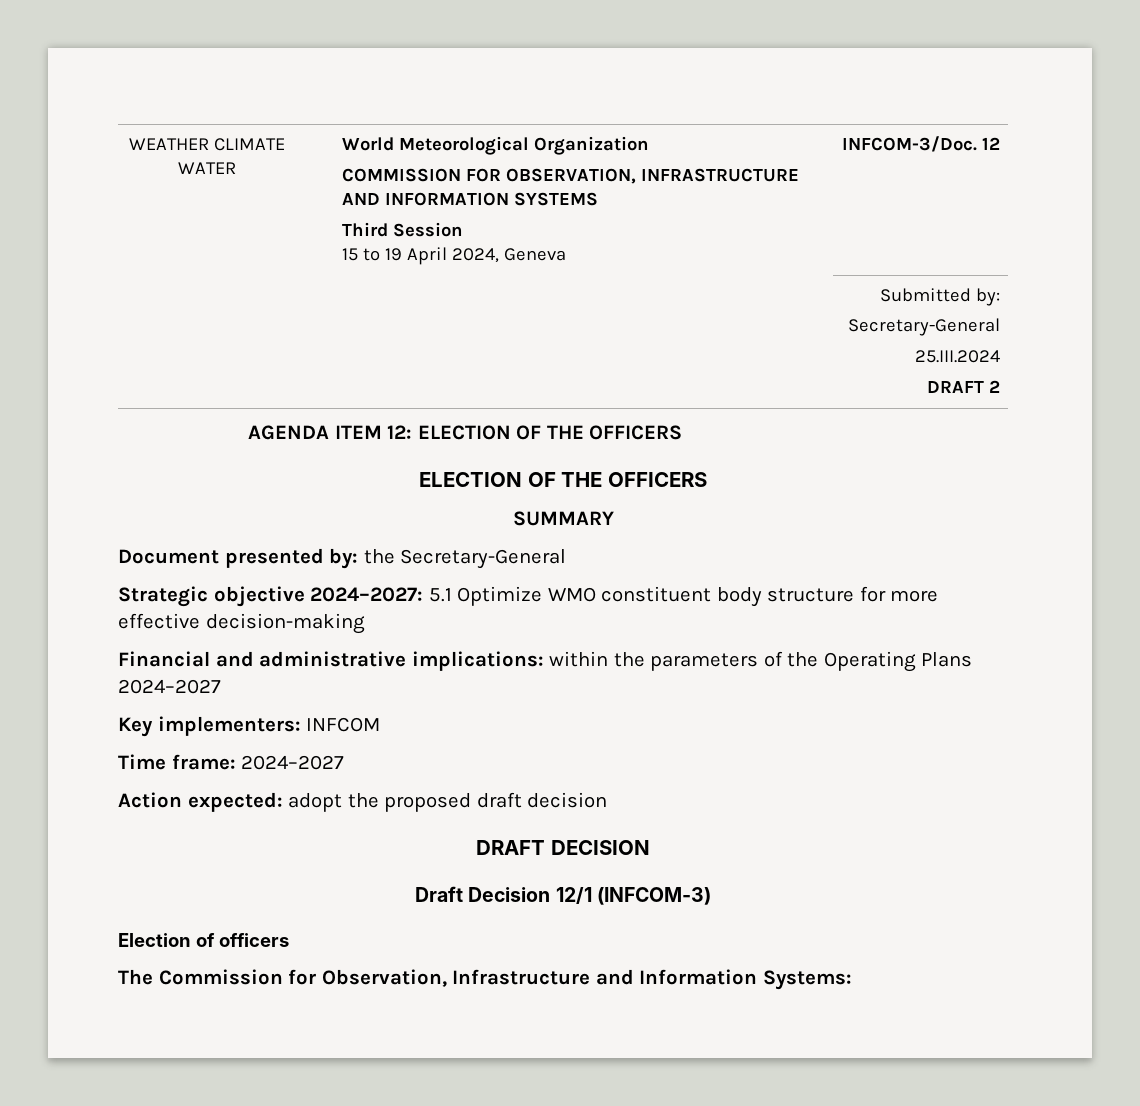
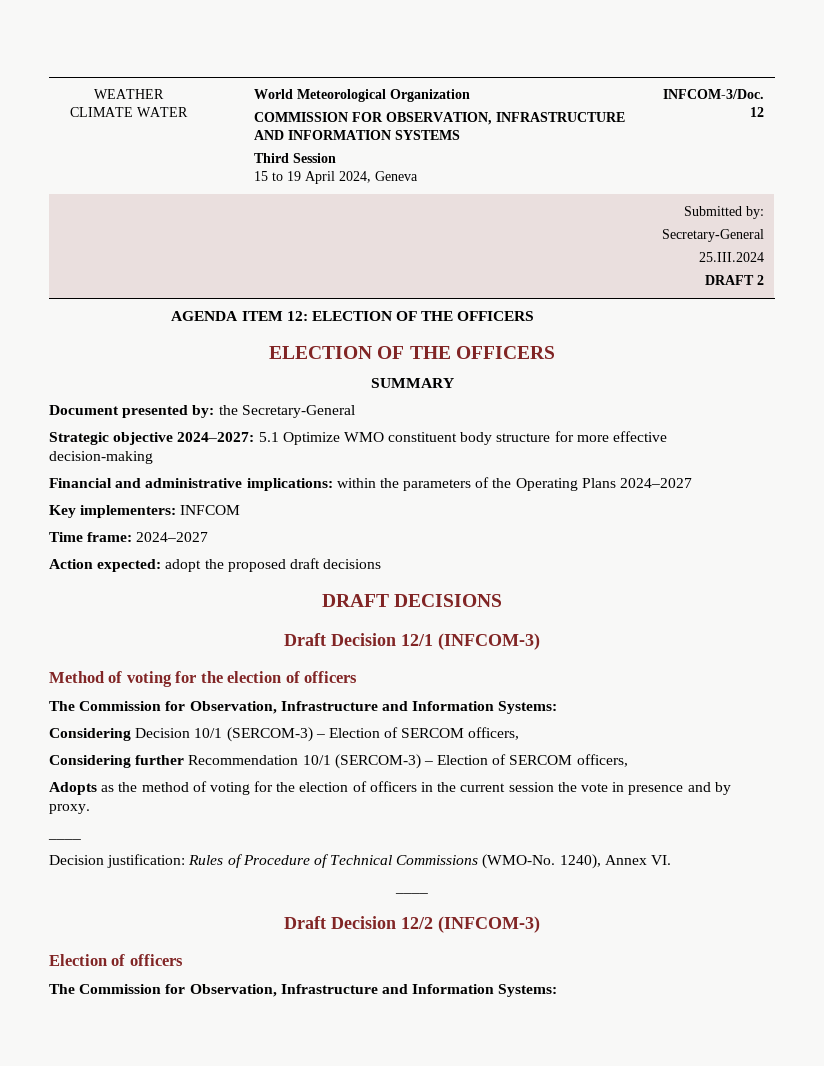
[527,792,608,808] [476,840,650,855] decision // DRAFT DECISION -> [323,559,382,569] [321,594,503,607] decisions // DRAFT DECISIONS
(711, 896) none -> [49,671,358,687] [49,701,558,714] [49,727,520,742] [49,754,628,769] [49,781,731,795] [49,804,90,814] [48,838,81,840] [49,854,672,869] [395,892,428,894] [284,916,540,933] // Method of voting for the election of officers // The Commission for Observation, Infrastructure and Information Systems: // Considering Decision 10/1 (SERCOM-3) – Election of SERCOM officers, // Considering further Recommendation 10/1 (SERCOM-3) – Election of SERCOM officers, // Adopts as the method of voting for the election of officers in the current session the vote in presence and by proxy. // ____ // Decision justification: Rules of Procedure of Technical Commissions (WMO-No. 1240), Annex VI. // ____ // Draft Decision 12/2 (INFCOM-3)

